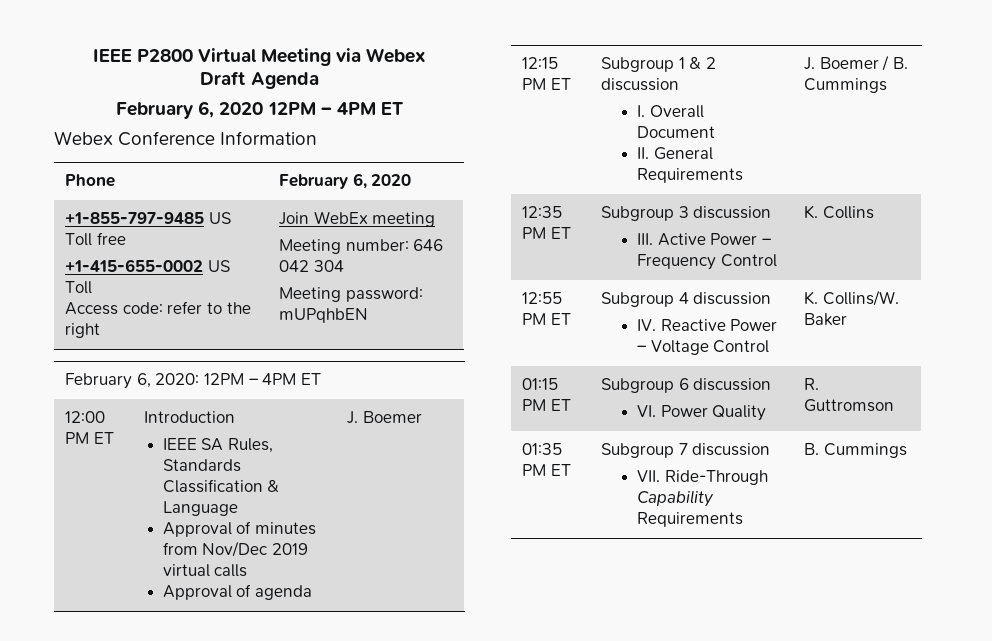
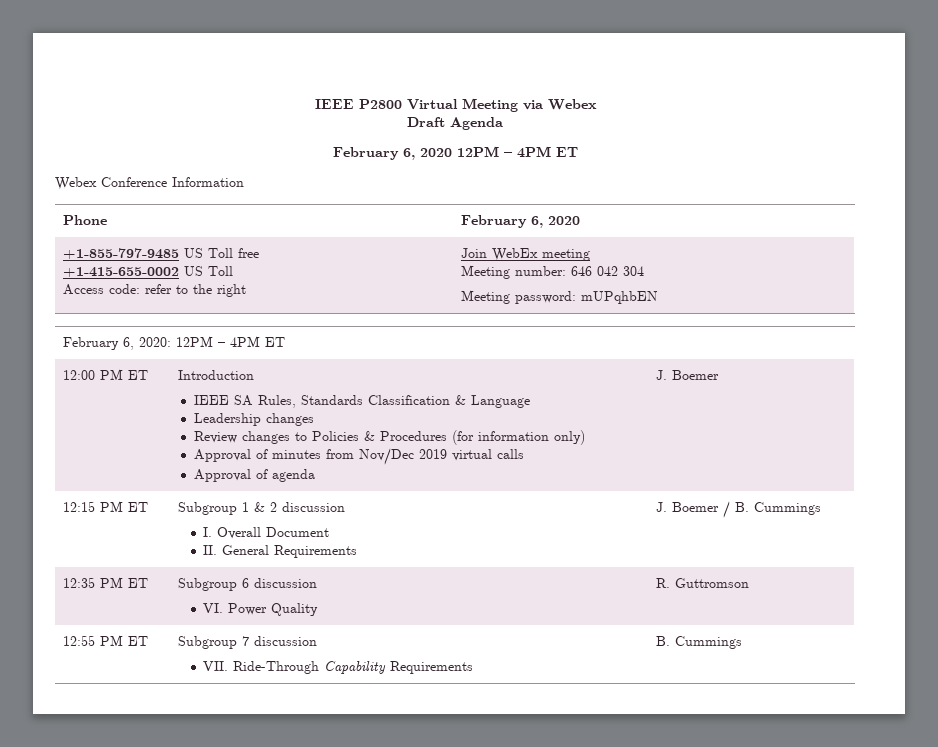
(238, 508) none -> [193,413,314,426] [193,430,585,445] // Leadership changes // Review changes to Policies & Procedures (for information only)
[601,206,772,221] [637,233,773,246] [637,254,777,270] [804,205,874,219] [522,292,563,304] [522,313,571,325] [601,292,772,307] [637,319,778,331] [637,340,770,355] [804,290,899,306] [804,313,848,326] [522,378,559,390] [522,399,571,411] | Subgroup 3 discussion // III. Active Power – Frequency Control | K. Collins // 12:55 PM ET | Subgroup 4 discussion // IV. Reactive Power – Voltage Control | K. Collins/W. Baker // 01:15 PM ET -> (149, 583) none
[522,443,563,455] 01:35 -> [63,635,96,646] 12:55

